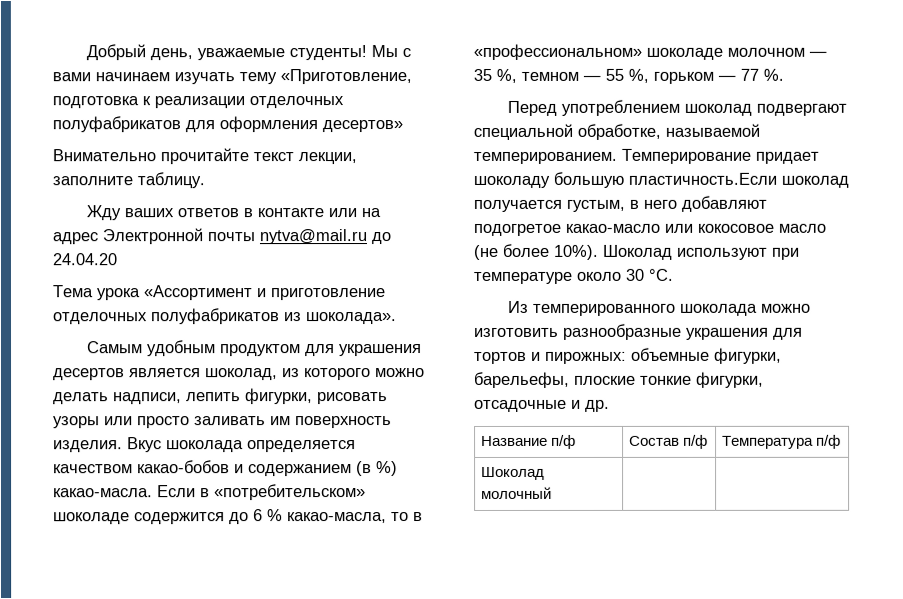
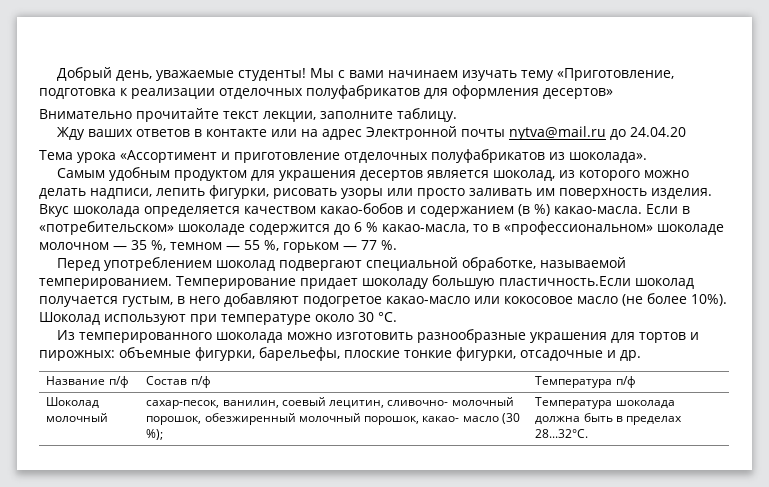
(553, 492) | -> [146,397,514,409] [146,413,520,425] [146,429,164,440] [535,397,675,409] [535,413,683,425] [535,429,589,438] сахар-песок, ванилин, соевый лецитин, сливочно- молочный порошок, обезжиренный молочный порошок, какао- масло (30 %); | Температура шоколада должна быть в пределах 28...32°С.

